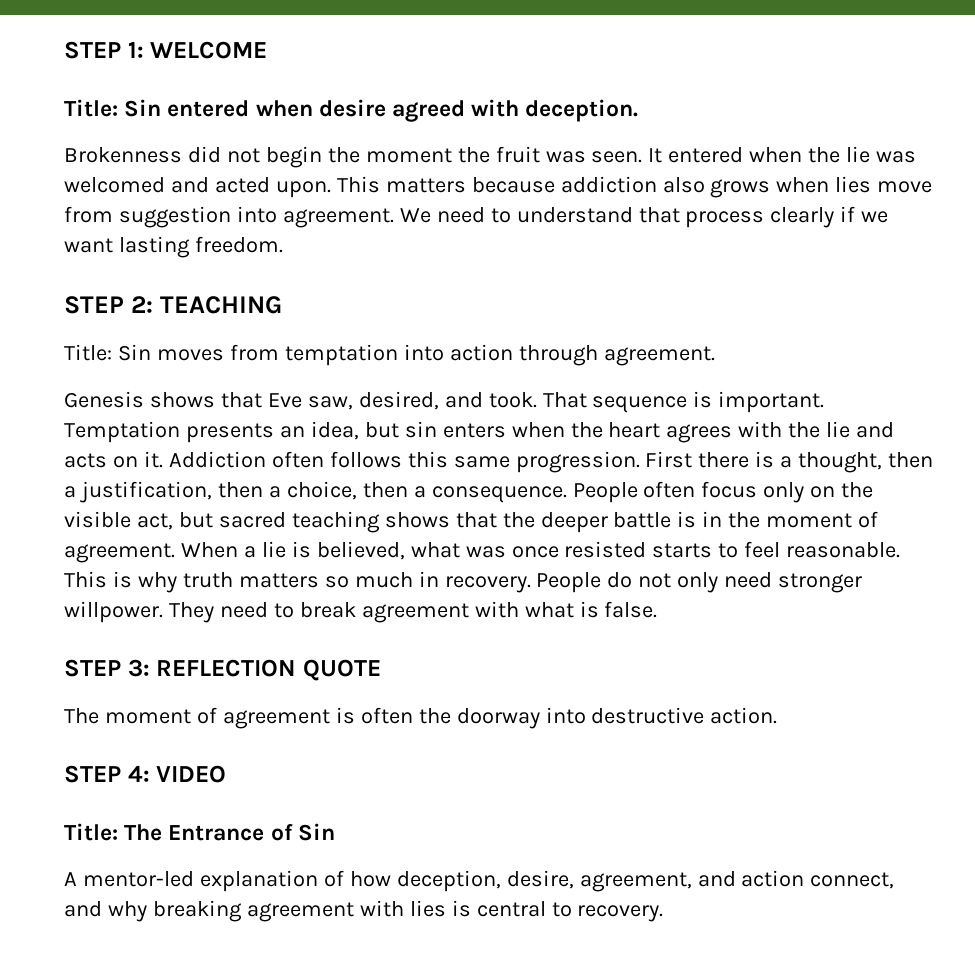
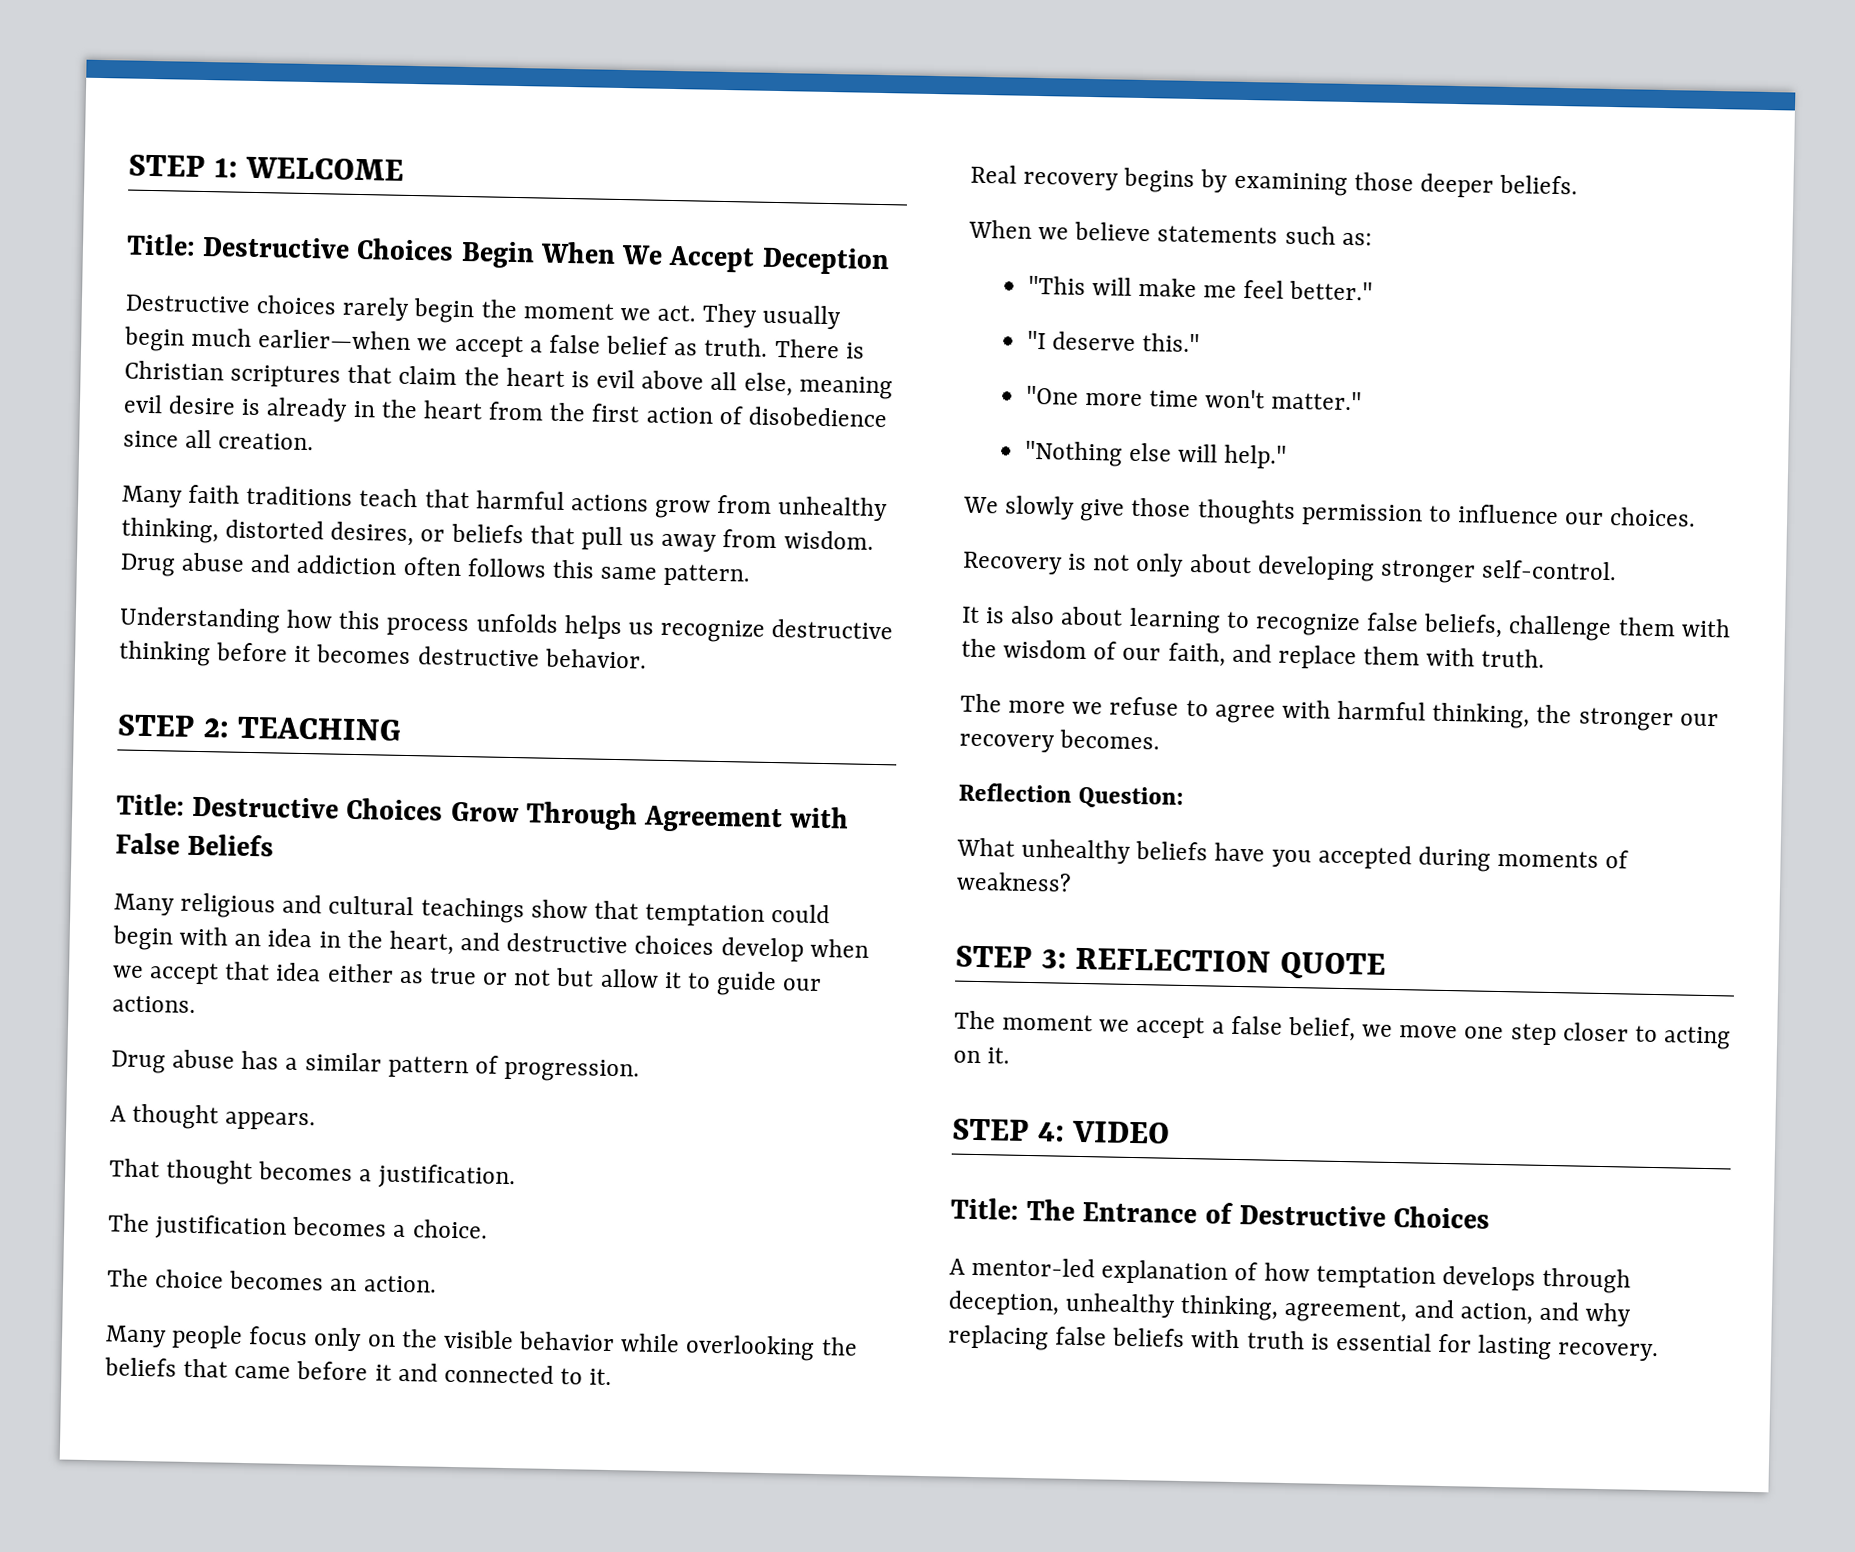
[124,99,639,122] [64,146,917,168] [64,176,933,198] [64,206,889,228] [64,236,283,258] [64,296,282,314] [64,344,715,366] [64,391,825,413] [64,421,895,443] [64,451,934,473] [64,481,696,503] Sin entered when desire agreed with deception. // Brokenness did not begin the moment the fruit was seen. It entered when the lie was welcomed and acted upon. This matters because addiction also grows when lies move from suggestion into agreement. We need to understand that process clearly if we want lasting freedom. // STEP 2: TEACHING // Title: Sin moves from temptation into action through agreement. // Genesis shows that Eve saw, desired, and took. That sequence is important. Temptation presents an idea, but sin enters when the heart agrees with the lie and acts on it. Addiction often follows this same progression. First there is a thought, then a justification, then a choice, then a consequence. People often -> [202,235,890,276] [125,294,843,330] [124,326,865,359] [124,360,893,400] [123,394,888,428] [123,429,315,451] [122,484,889,522] [121,517,874,552] [120,552,752,587] [119,606,894,643] [118,640,647,669] [117,714,402,741] [116,793,850,834] [115,832,275,857] [114,892,831,927] [112,925,869,962] [112,961,823,997] [112,995,196,1013] [111,1049,641,1083] [110,1103,317,1131] [109,1158,516,1191] [108,1213,488,1241] [107,1268,437,1293] [105,1324,244,1349] Destructive Choices Begin When We Accept Deception // Destructive choices rarely begin the moment we act. They usually begin much earlier—when we accept a false belief as truth. There is Christian scriptures that claim the heart is evil above all else, meaning evil desire is already in the heart from the first action of disobedience since all creation. // Many faith traditions teach that harmful actions grow from unhealthy thinking, distorted desires, or beliefs that pull us away from wisdom. Drug abuse and addiction often follows this same pattern. // Understanding how this process unfolds helps us recognize destructive thinking before it becomes destructive behavior. // STEP 2: TEACHING // Title: Destructive Choices Grow Through Agreement with False Beliefs // Many religious and cultural teachings show that temptation could begin with an idea in the heart, and destructive choices develop when we accept that idea either as true or not but allow it to guide our actions. // Drug abuse has a similar pattern of progression. // A thought appears. // That thought becomes a justification. // The justification becomes a choice. // The choice becomes an action. // Many people
[136,511,879,533] [64,541,901,563] [64,571,863,593] [64,601,658,623] act, but sacred teaching shows that the deeper battle is in the moment of agreement. When a lie is believed, what was once resisted starts to feel reasonable. This is why truth matters so much in recovery. People do not only need stronger willpower. They need to break agreement with what is false. -> [518,1331,858,1361] [104,1357,613,1386] [970,164,1579,198] [968,219,1372,246] [1027,275,1374,301] [1026,330,1200,353] [1025,385,1363,411] [1023,440,1288,469] [963,495,1697,527] [962,551,1618,584] [961,605,1731,642] [961,638,1546,670] [960,693,1719,732] [959,729,1161,753] [958,782,1185,809] [956,837,1630,872] [956,871,1072,892] behavior while overlooking the beliefs that came before it and connected to it. // Real recovery begins by examining those deeper beliefs. // When we believe statements such as: // "This will make me feel better." // "I deserve this." // "One more time won't matter." // "Nothing else will help." // We slowly give those thoughts permission to influence our choices. // Recovery is not only about developing stronger self-control. // It is also about learning to recognize false beliefs, challenge them with the wisdom of our faith, and replace them with truth. // The more we refuse to agree with harmful thinking, the stronger our recovery becomes. // Reflection Question: // What unhealthy beliefs have you accepted during moments of weakness?
[196,707,778,729] of agreement is often the doorway into destructive action. -> [1099,1015,1732,1050] [953,1047,1011,1064] we accept a false belief, we move one step closer to acting on it.
[297,823,335,841] Sin -> [1238,1204,1491,1229] Destructive Choices
[396,870,895,892] [64,900,572,922] deception, desire, agreement, and action connect, and why breaking agreement with lies is central to -> [1315,1265,1632,1294] [948,1290,1633,1327] [948,1324,1553,1361] temptation develops through deception, unhealthy thinking, agreement, and action, and why replacing false beliefs with truth is essential for lasting

